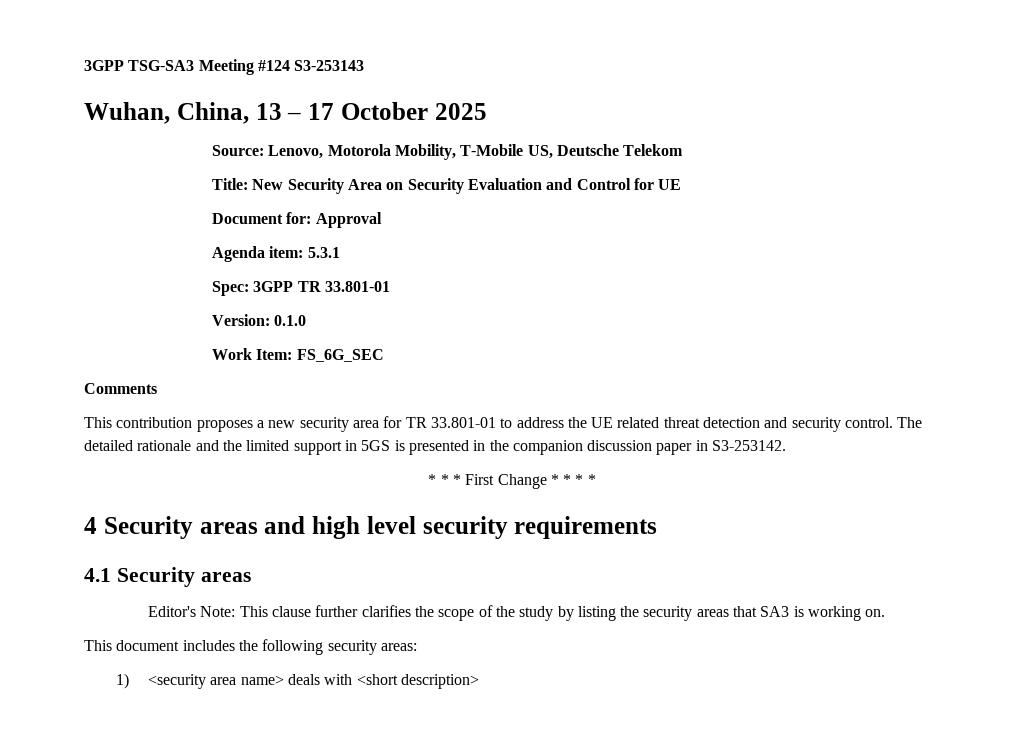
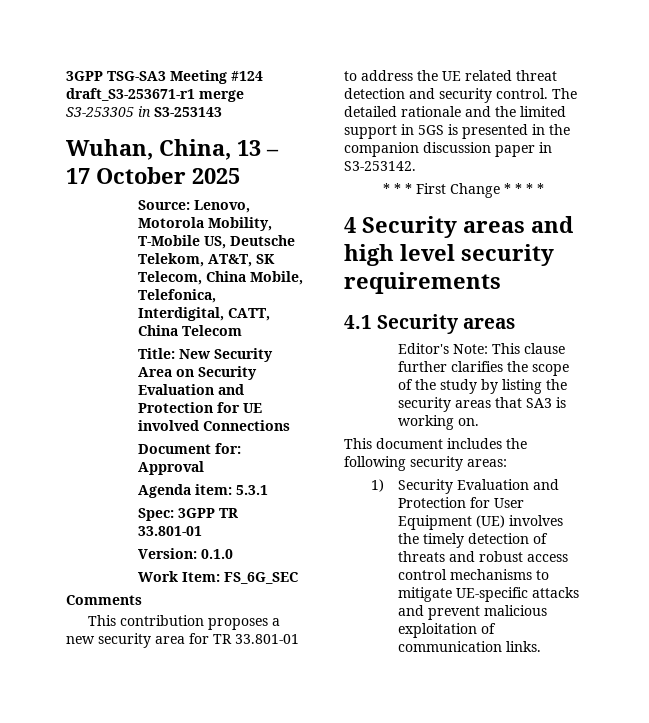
(290, 65) none -> [66,88,244,102] [66,106,151,117] draft_S3-253671-r1 merge S3-253305 in
[623,144,684,156] Telekom -> [137,253,275,267] [137,271,303,285] [137,289,216,303] [137,307,270,321] [137,325,242,336] Telekom, AT&T, SK Telecom, China Mobile, Telefonica, Interdigital, CATT, China Telecom
[576,178,631,190] Control -> [137,402,213,413] Protection
(682, 184) none -> [137,420,290,431] involved Connections
[147,674,479,689] <security area name> deals with <short description> -> [398,479,560,494] [398,497,525,508] [398,515,564,530] [398,533,549,548] [398,551,569,562] [398,569,550,580] [398,587,580,602] [398,605,548,620] [398,623,497,638] [398,641,542,652] Security Evaluation and Protection for User Equipment (UE) involves the timely detection of threats and robust access control mechanisms to mitigate UE-specific attacks and prevent malicious exploitation of communication links.

